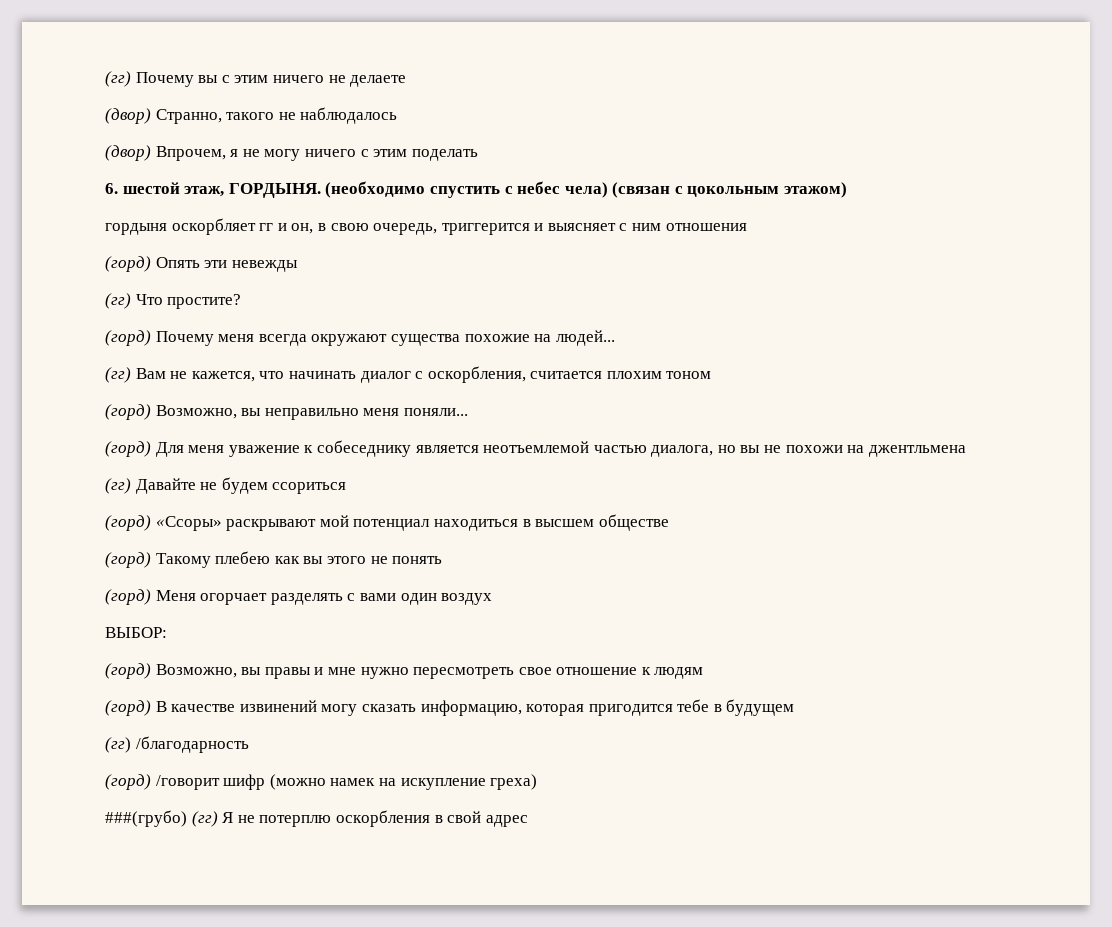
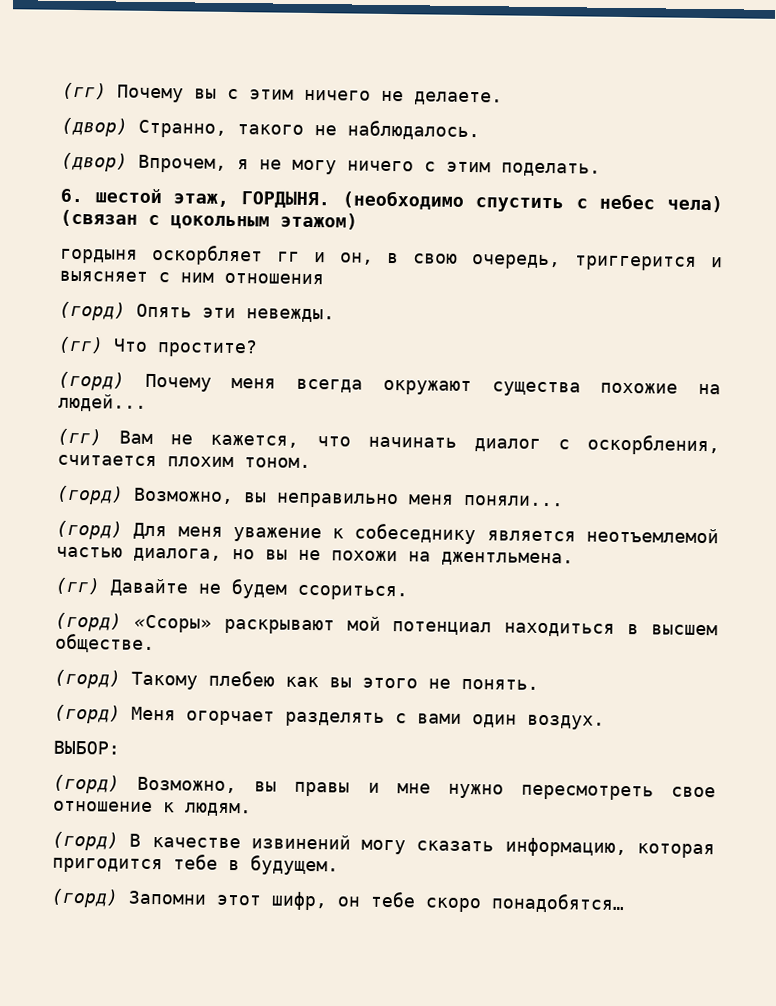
[350,75,407,87] делаете -> [414,91,503,106] делаете.
[300,107,398,124] наблюдалось -> [347,120,480,141] наблюдалось.
[411,149,478,161] поделать -> [501,162,601,177] поделать.
[231,260,298,272] невежды -> [246,308,335,323] невежды.
[666,371,712,379] тоном -> [244,457,311,469] тоном.
[868,445,966,457] джентльмена -> [441,551,574,567] джентльмена.
[272,482,347,494] ссориться -> [297,584,408,601] ссориться.
[598,514,669,531] обществе -> [55,633,155,654] обществе.
[392,556,443,564] понять -> [461,678,539,690] понять.
[441,593,493,605] воздух -> [527,714,605,730] воздух.
[654,667,704,679] людям -> [185,802,252,817] людям.
[726,699,795,716] [105,736,249,753] [105,774,538,790] [105,810,528,827] будущем // (гг) /благодарность // (горд) /говорит шифр (можно намек на искупление греха) // ###(грубо) (гг) Я не потерплю оскорбления в свой адрес -> [250,855,339,876] [51,888,625,914] будущем. // (горд) Запомни этот шифр, он тебе скоро понадобятся…

